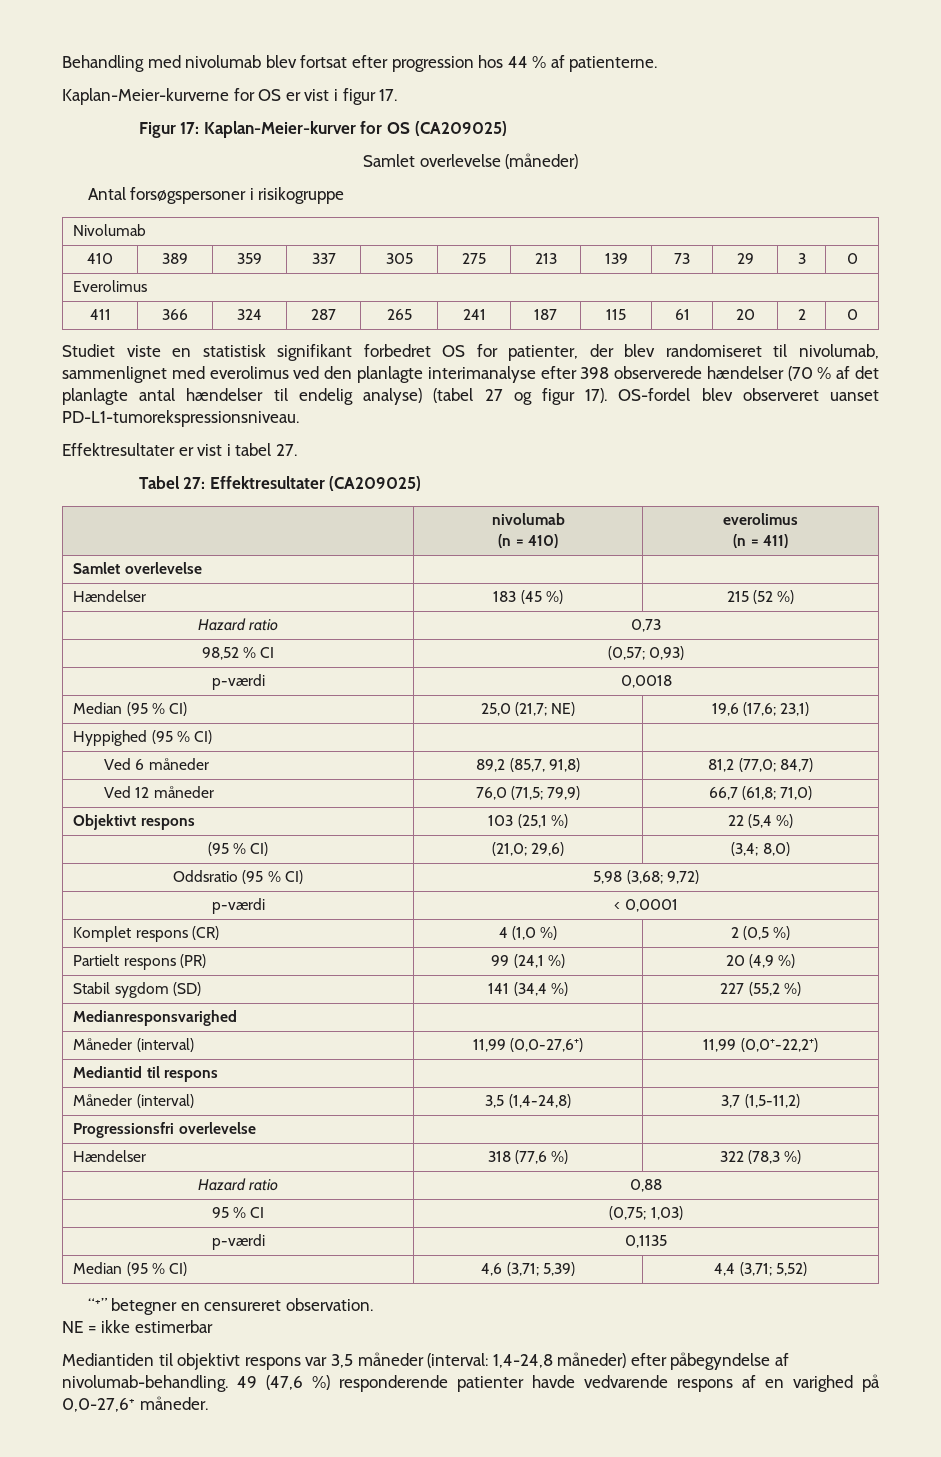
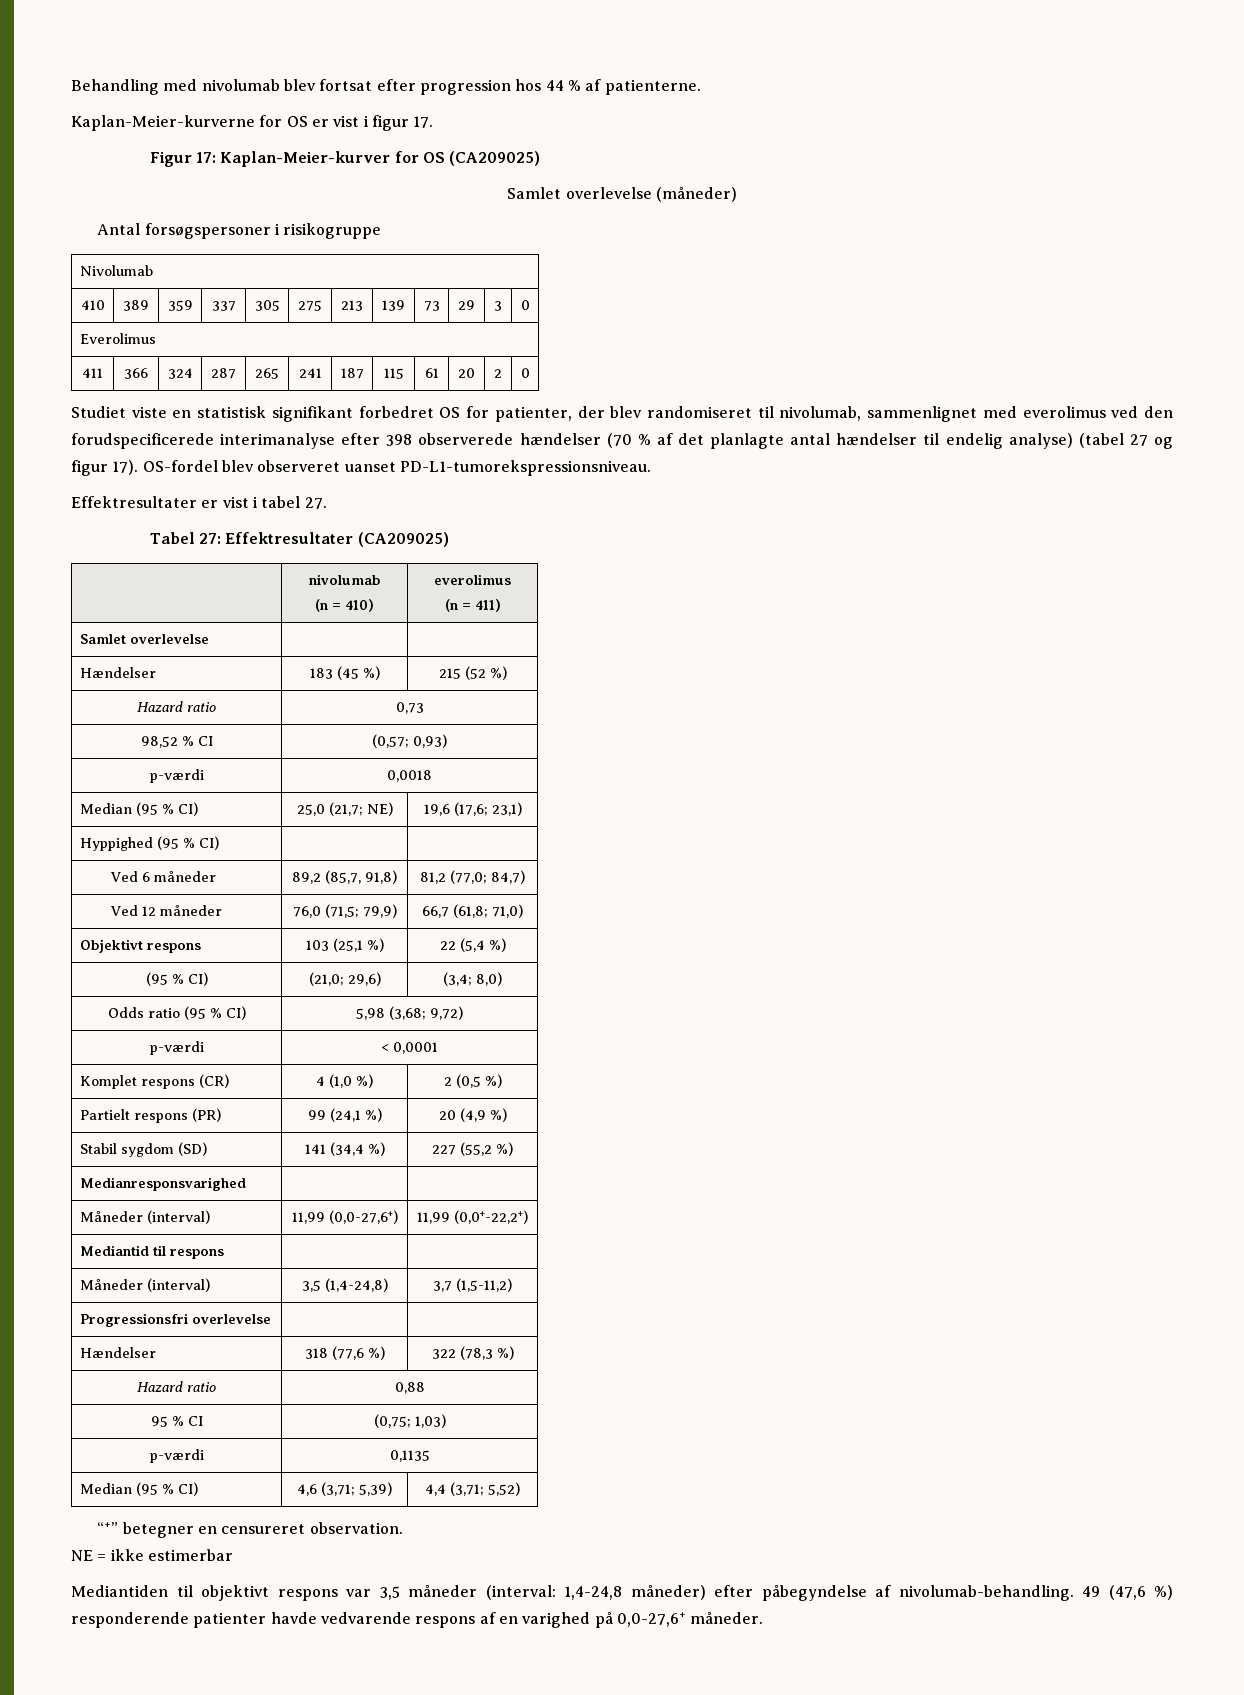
[356,366,423,383] planlagte -> [71,433,214,449] forudspecificerede
[173,870,239,882] Oddsratio -> [107,1007,180,1018] Odds ratio

